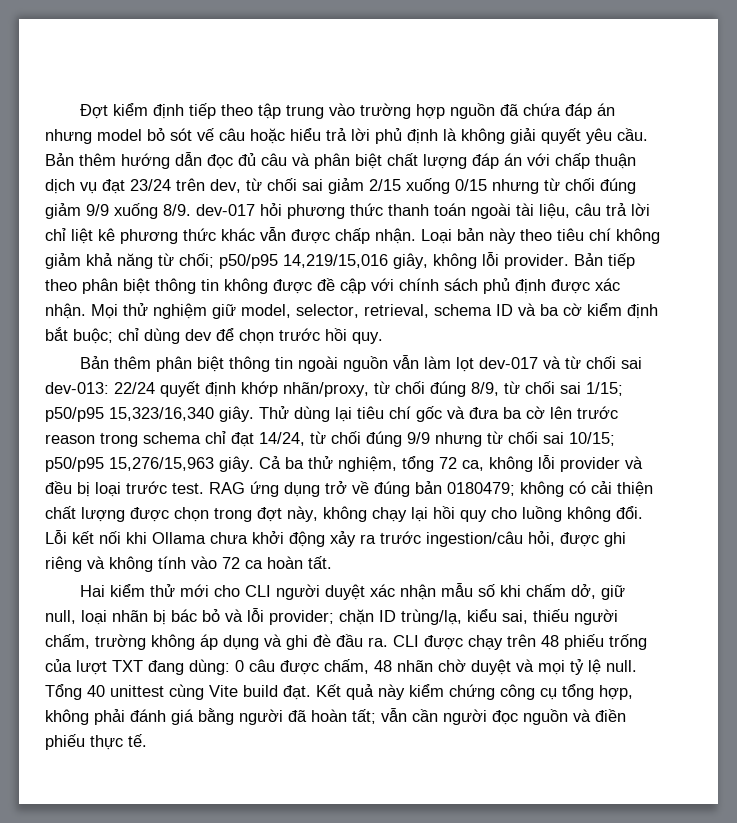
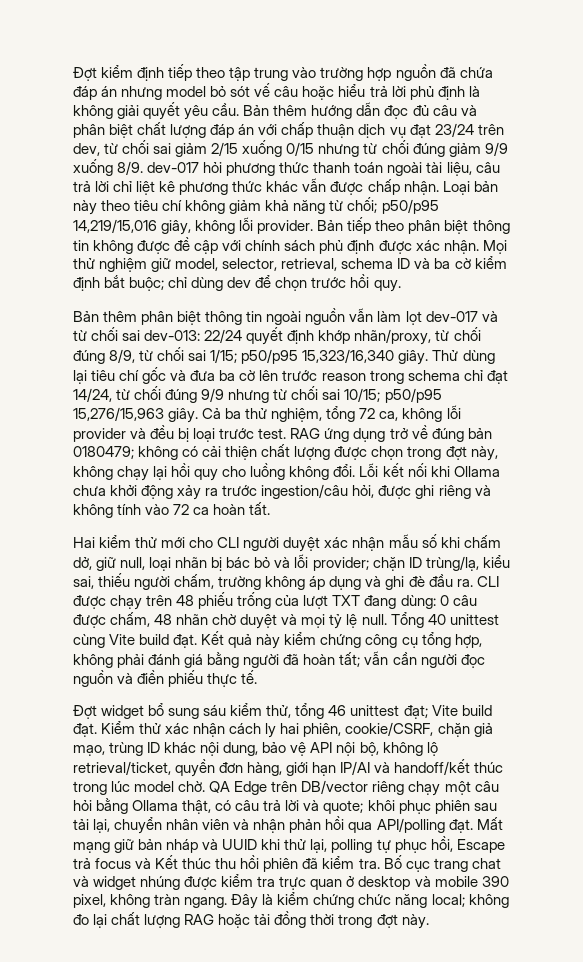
(147, 740) none -> [73,703,492,719] [73,721,493,738] [73,742,438,756] [73,759,504,777] [73,780,499,796] [73,798,497,814] [73,816,503,834] [73,836,505,853] [73,855,501,872] [73,874,509,890] [73,892,509,909] [73,911,429,929] // Đợt widget bổ sung sáu kiểm thử, tổng 46 unittest đạt; Vite build đạt. Kiểm thử xác nhận cách ly hai phiên, cookie/CSRF, chặn giả mạo, trùng ID khác nội dung, bảo vệ API nội bộ, không lộ retrieval/ticket, quyền đơn hàng, giới hạn IP/AI và handoff/kết thúc trong lúc model chờ. QA Edge trên DB/vector riêng chạy một câu hỏi bằng Ollama thật, có câu trả lời và quote; khôi phục phiên sau tải lại, chuyển nhân viên và nhận phản hồi qua API/polling đạt. Mất mạng giữ bản nháp và UUID khi thử lại, polling tự phục hồi, Escape trả focus và Kết thúc thu hồi phiên đã kiểm tra. Bố cục trang chat và widget nhúng được kiểm tra trực quan ở desktop và mobile 390 pixel, không tràn ngang. Đây là kiểm chứng chức năng local; không đo lại chất lượng RAG hoặc tải đồng thời trong đợt này.

